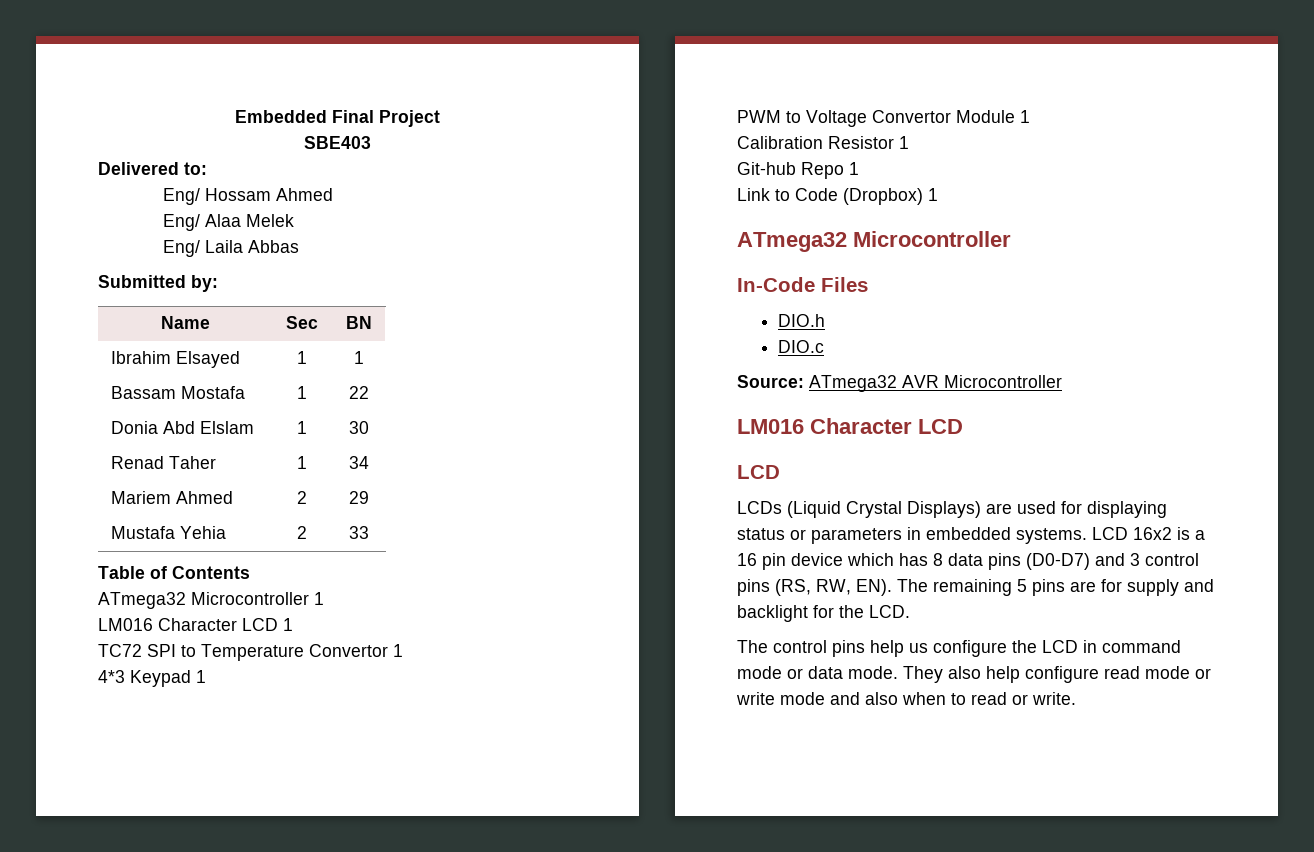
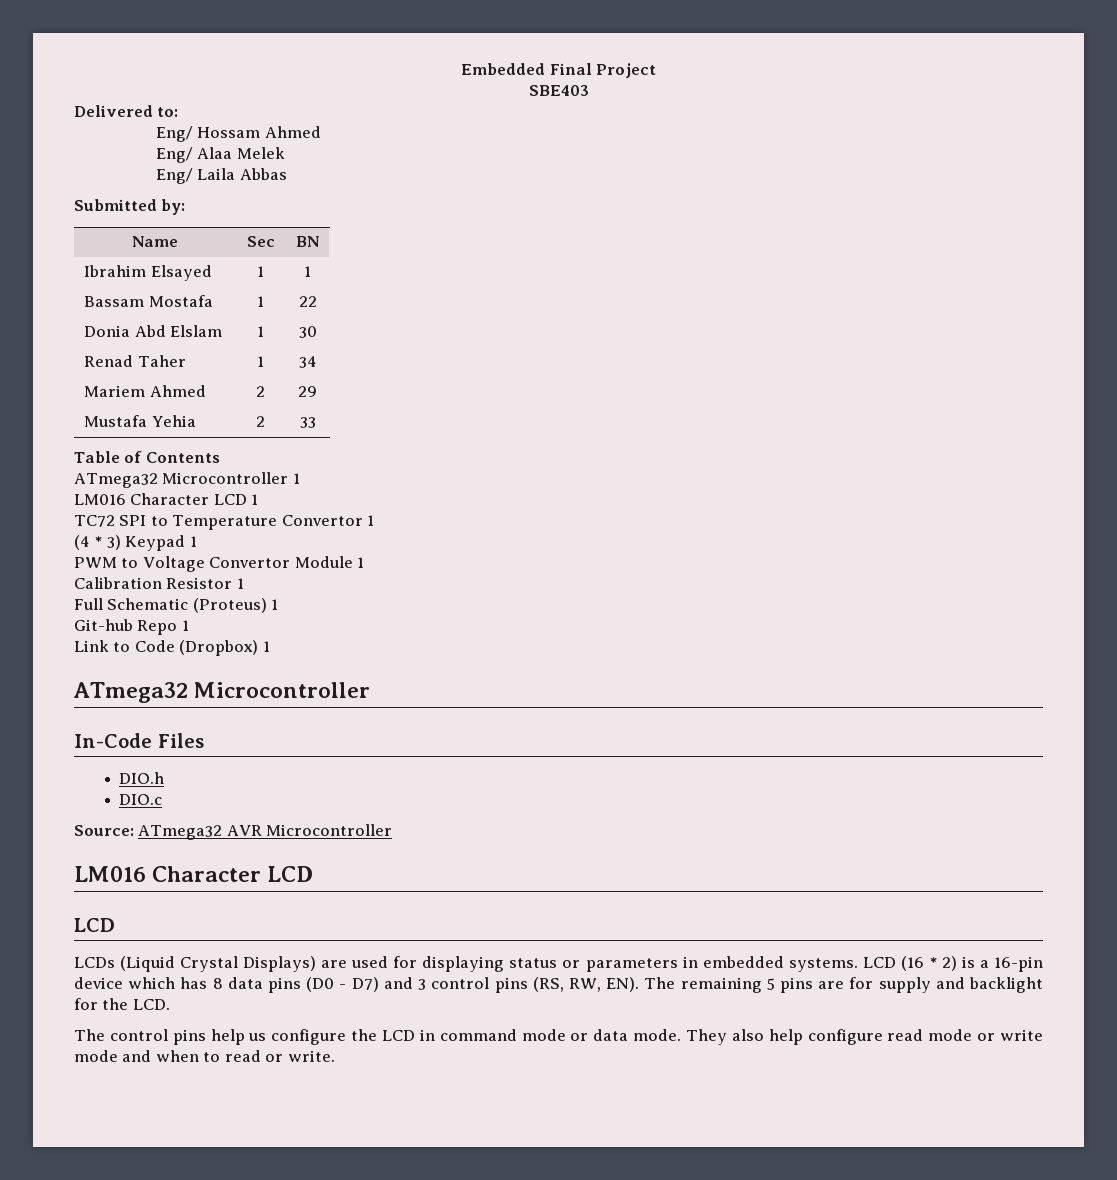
[98,670,125,683] 4*3 -> [74,535,121,550] (4 * 3)
(909, 142) none -> [74,598,279,613] // Full Schematic (Proteus) 1
[1133,527,1205,540] [737,553,786,570] 16x2 is a 16 pin -> [900,956,1043,972] (16 * 2) is a 16-pin
[1026,553,1090,570] (D0-D7) -> [306,977,379,992] (D0 - D7)
[865,692,898,705] also -> (152, 1056) none

